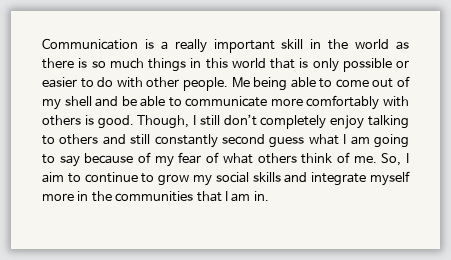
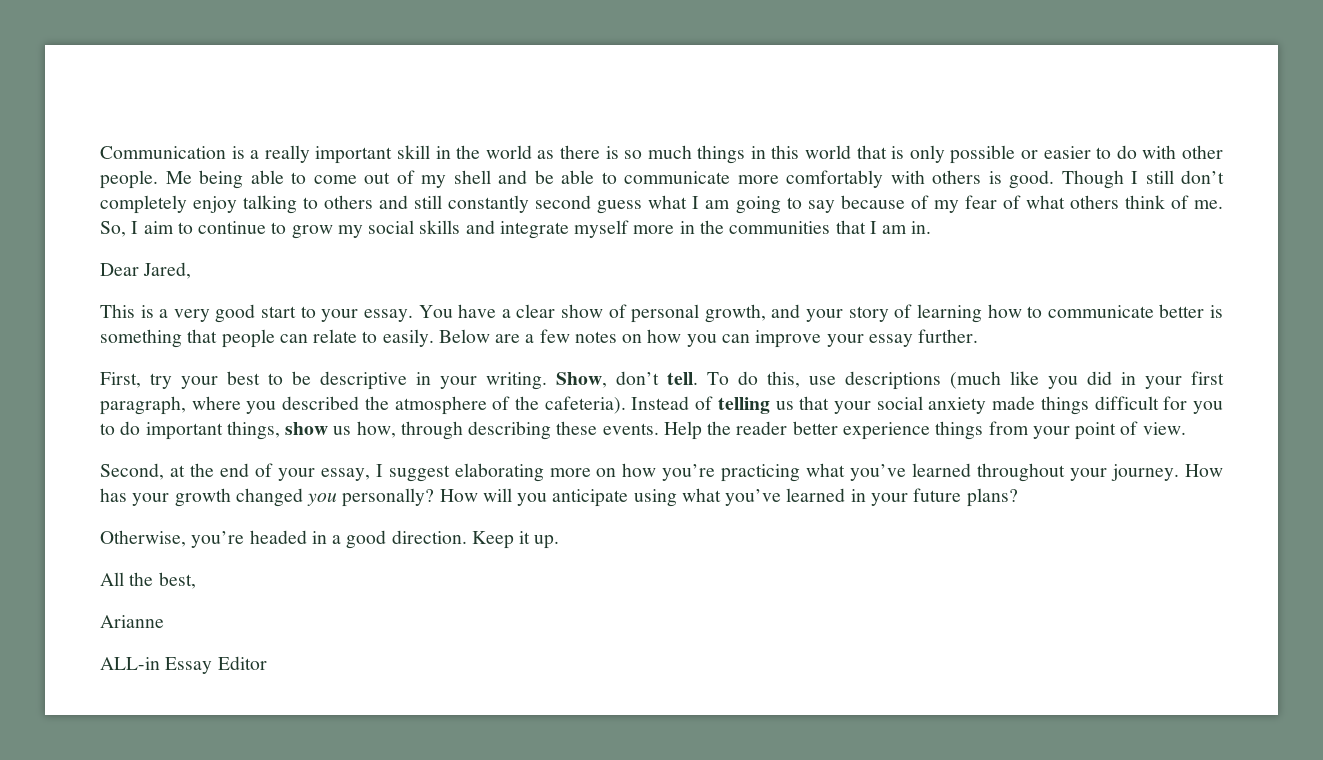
[137,115,190,129] Though, -> [1061,170,1124,189] Though
(269, 196) none -> [100,262,192,279] [100,304,1223,323] [100,329,979,348] [100,371,1224,390] [100,396,1223,415] [100,421,1186,440] [100,463,1224,482] [100,488,1018,507] [100,530,560,549] [100,572,196,589] [100,615,164,628] [100,656,267,674] // Dear Jared, // This is a very good start to your essay. You have a clear show of personal growth, and your story of learning how to communicate better is something that people can relate to easily. Below are a few notes on how you can improve your essay further. // First, try your best to be descriptive in your writing. Show, don’t tell. To do this, use descriptions (much like you did in your first paragraph, where you described the atmosphere of the cafeteria). Instead of telling us that your social anxiety made things difficult for you to do important things, show us how, through describing these events. Help the reader better experience things from your point of view. // Second, at the end of your essay, I suggest elaborating more on how you’re practicing what you’ve learned throughout your journey. How has your growth changed you personally? How will you anticipate using what you’ve learned in your future plans? // Otherwise, you’re headed in a good direction. Keep it up. // All the best, // Arianne // ALL-in Essay Editor

